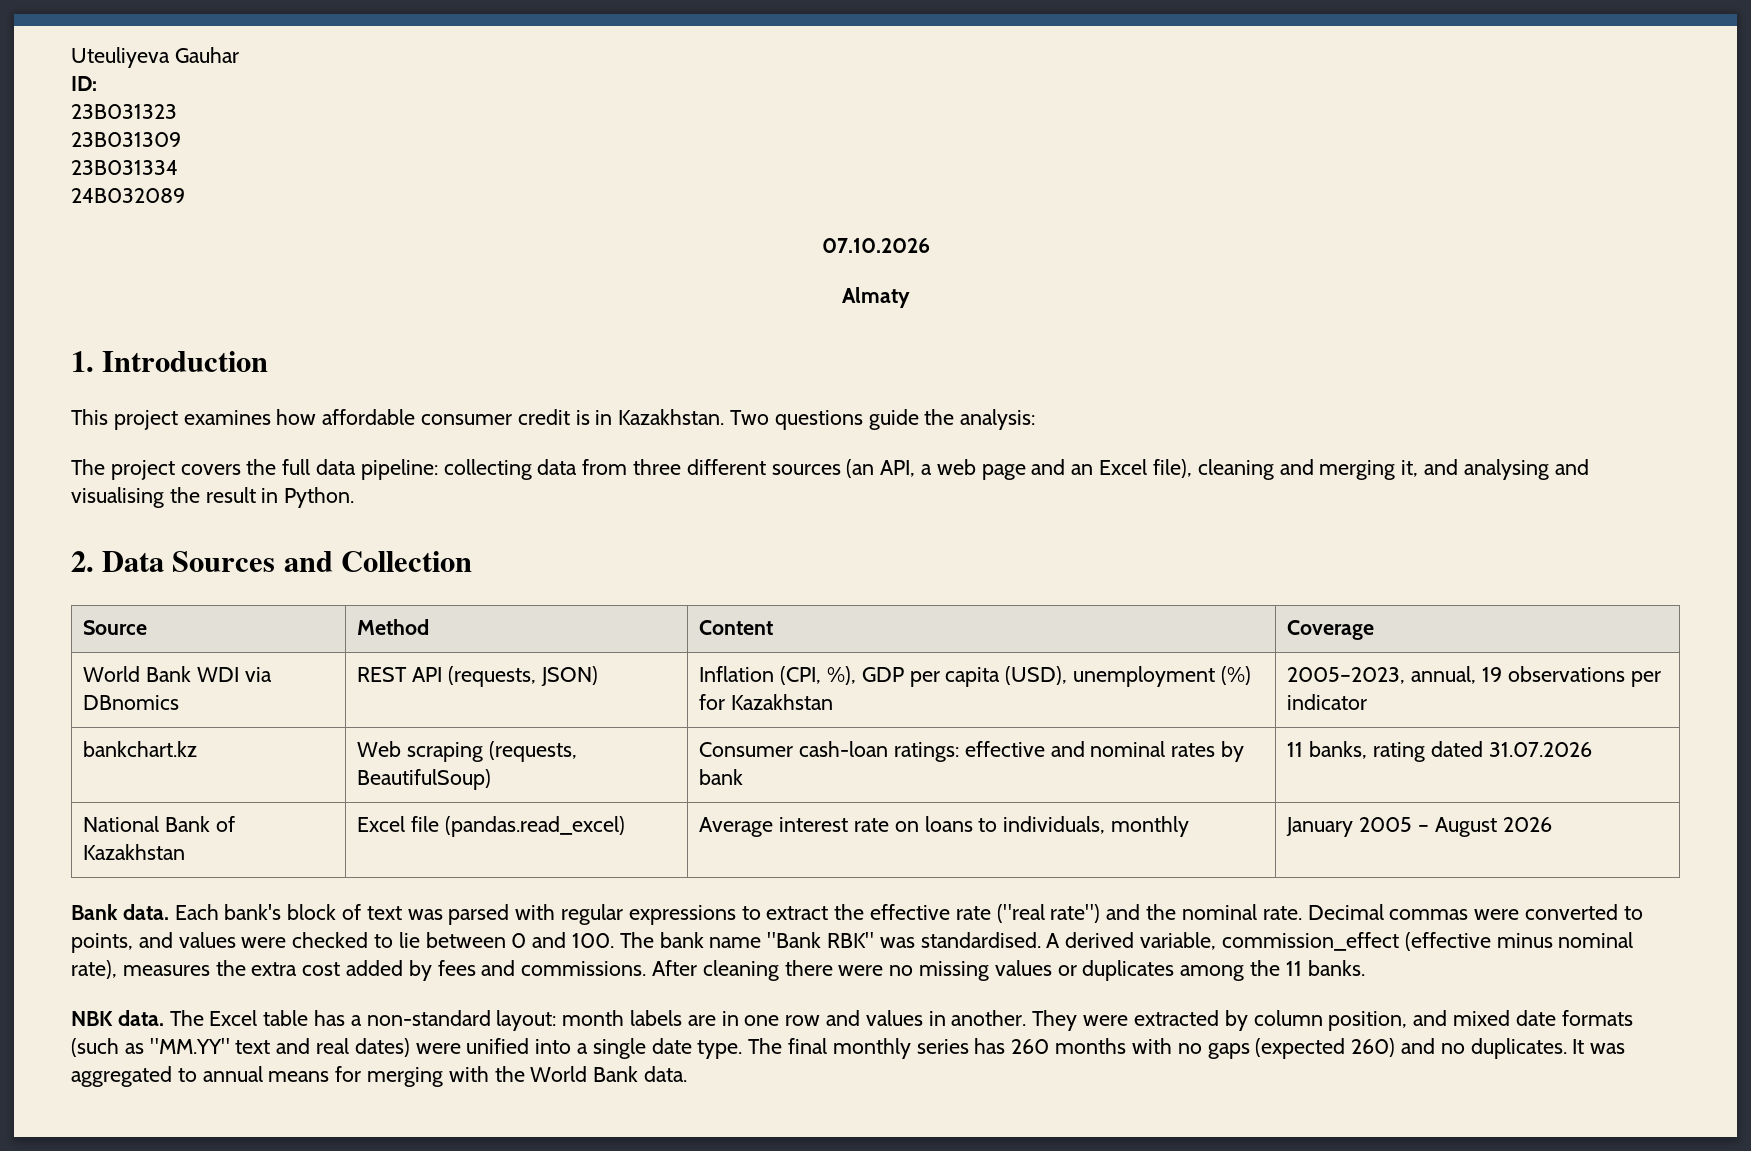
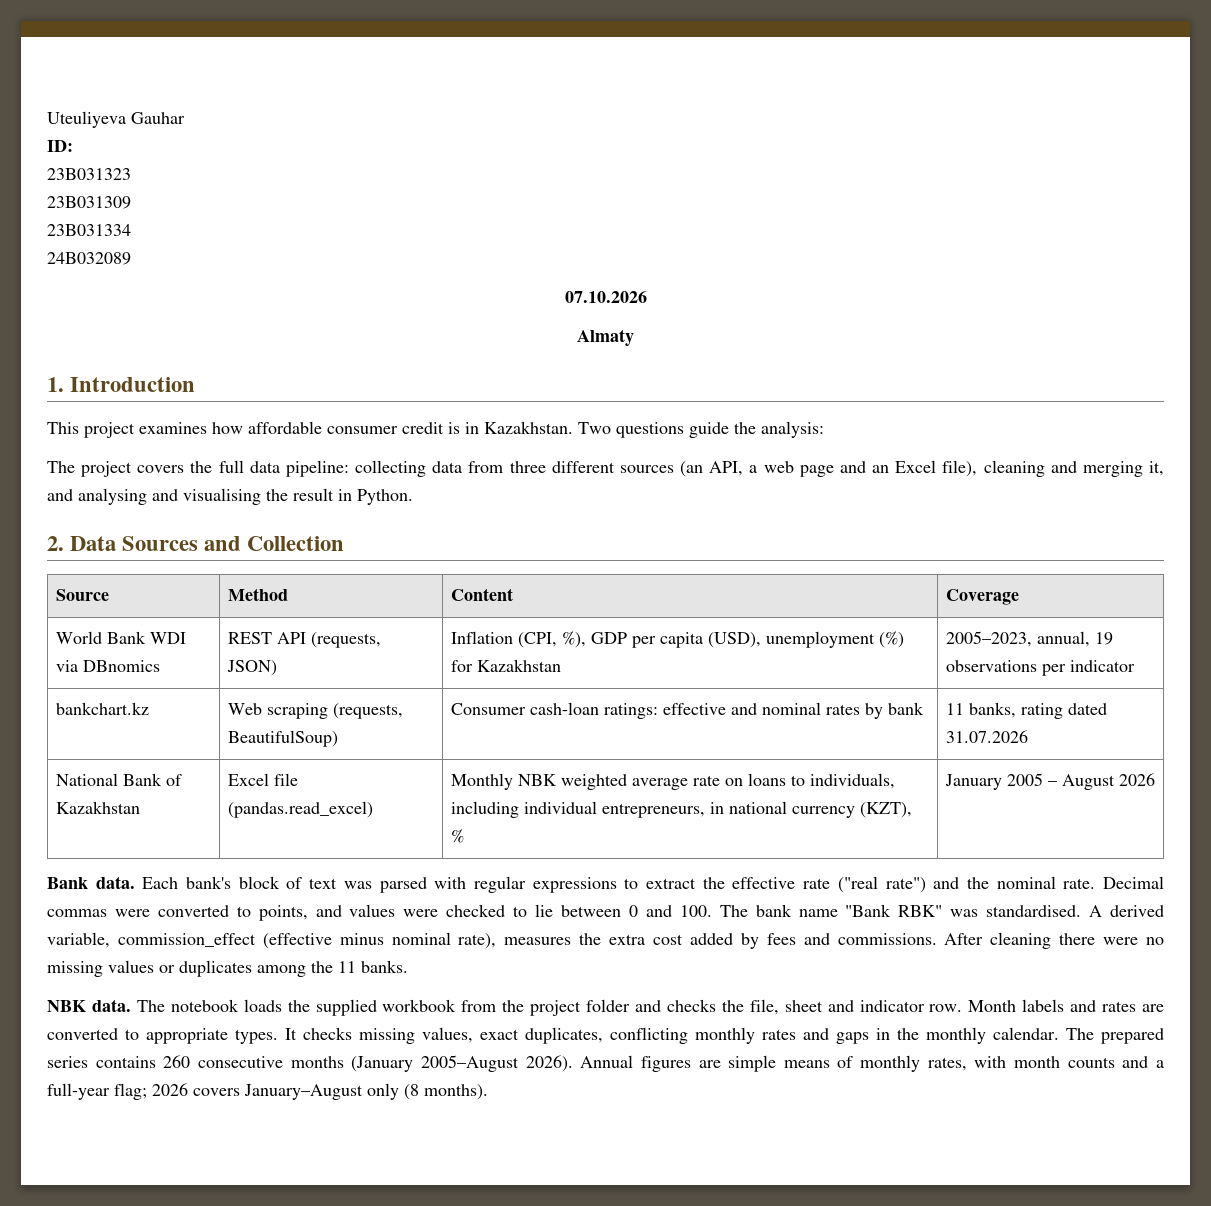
[699,817,849,837] Average interest -> [450,773,688,790] Monthly NBK weighted average
[1111,816,1190,837] monthly -> [450,801,912,818] [450,829,464,843] including individual entrepreneurs, in national currency (KZT), %
[209,1010,1633,1031] [71,1038,1626,1059] [71,1066,688,1087] Excel table has a non-standard layout: month labels are in one row and values in another. They were extracted by column position, and mixed date formats (such as "MM.YY" text and real dates) were unified into a single date type. The final monthly series has 260 months with no gaps (expected 260) and no duplicates. It was aggregated to annual means for merging with the World Bank data. -> [170,999,1164,1016] [47,1027,1164,1044] [47,1055,1164,1072] [47,1083,488,1100] notebook loads the supplied workbook from the project folder and checks the file, sheet and indicator row. Month labels and rates are converted to appropriate types. It checks missing values, exact duplicates, conflicting monthly rates and gaps in the monthly calendar. The prepared series contains 260 consecutive months (January 2005–August 2026). Annual figures are simple means of monthly rates, with month counts and a full-year flag; 2026 covers January–August only (8 months).

